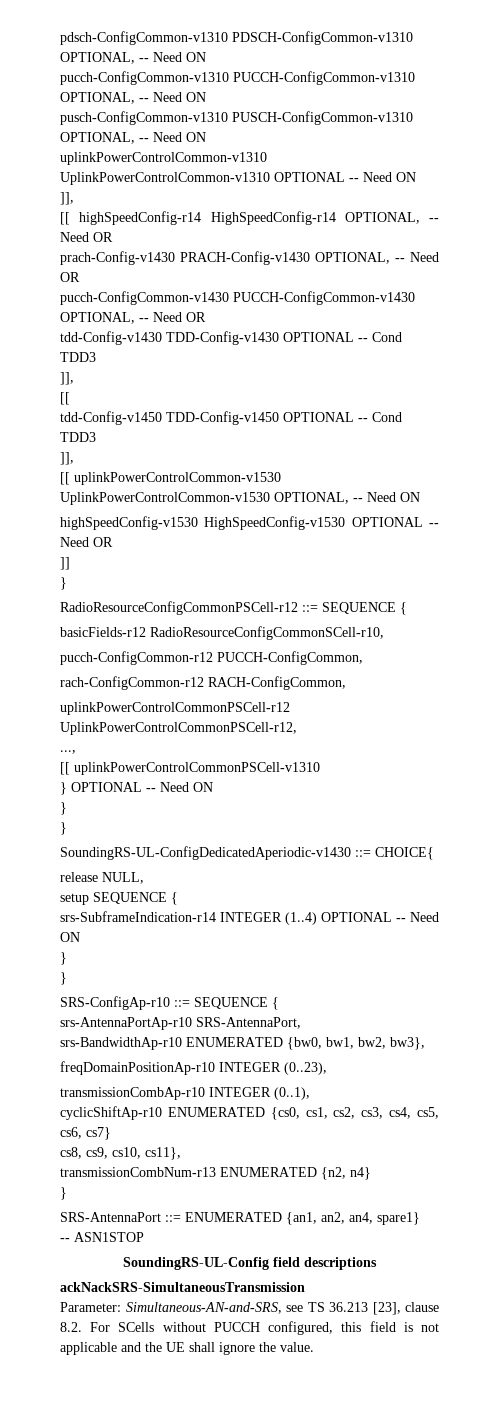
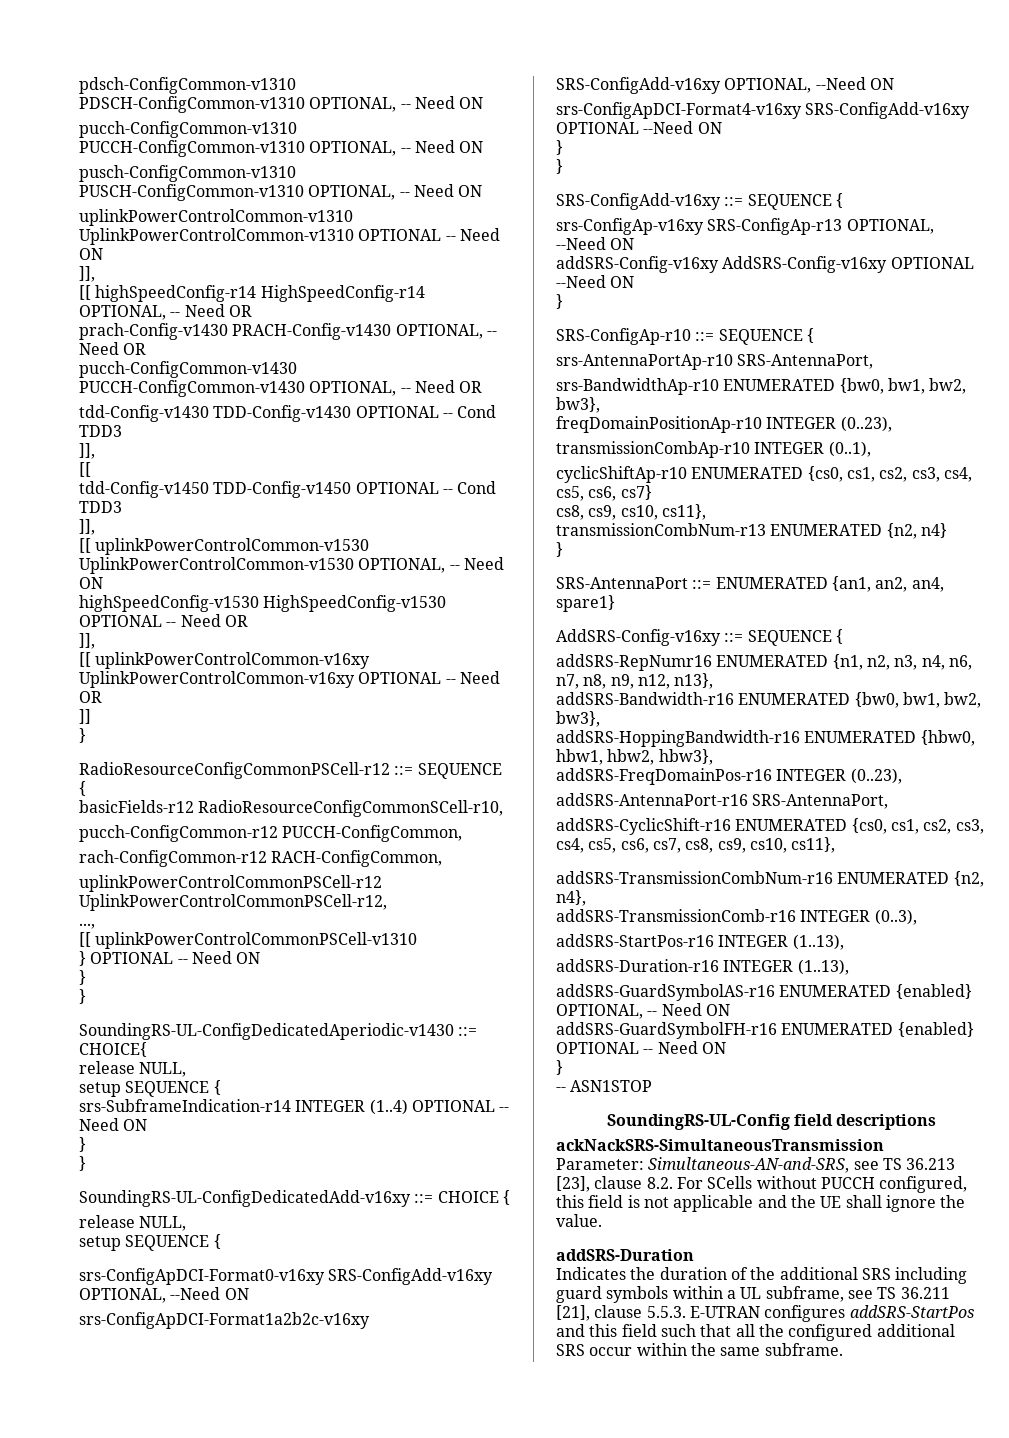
(113, 542) none -> [79,633,95,649] [79,652,371,669] [79,671,500,688] [79,691,102,703] // ]], // [[ uplinkPowerControlCommon-v16xy UplinkPowerControlCommon-v16xy OPTIONAL -- Need OR
(67, 978) none -> [79,1190,510,1207] [79,1215,187,1231] [79,1234,221,1251] [79,1268,494,1285] [79,1287,249,1303] [79,1312,370,1329] [556,77,894,94] [556,102,971,119] [556,121,722,134] [556,140,563,155] [556,159,563,174] [556,193,843,210] [556,218,934,235] [556,237,635,250] [556,256,974,273] [556,275,635,288] [556,294,563,309] // SoundingRS-UL-ConfigDedicatedAdd-v16xy ::= CHOICE { // release NULL, // setup SEQUENCE { // srs-ConfigApDCI-Format0-v16xy SRS-ConfigAdd-v16xy OPTIONAL, --Need ON // srs-ConfigApDCI-Format1a2b2c-v16xy SRS-ConfigAdd-v16xy OPTIONAL, --Need ON // srs-ConfigApDCI-Format4-v16xy SRS-ConfigAdd-v16xy OPTIONAL --Need ON // } // } // SRS-ConfigAdd-v16xy ::= SEQUENCE { // srs-ConfigAp-v16xy SRS-ConfigAp-r13 OPTIONAL, --Need ON // addSRS-Config-v16xy AddSRS-Config-v16xy OPTIONAL --Need ON // }
(420, 1218) none -> [556,629,843,646] [556,654,972,671] [556,673,714,689] [556,692,982,708] [556,711,600,727] [556,730,975,747] [556,749,713,765] [556,768,902,785] [556,793,889,809] [556,818,984,835] [556,837,836,853] [556,871,984,887] [556,890,586,906] [556,909,917,925] [556,934,844,950] [556,959,849,975] [556,984,972,1001] [556,1003,730,1019] [556,1022,974,1039] [556,1041,726,1054] [556,1060,563,1075] // AddSRS-Config-v16xy ::= SEQUENCE { // addSRS-RepNumr16 ENUMERATED {n1, n2, n3, n4, n6, n7, n8, n9, n12, n13}, // addSRS-Bandwidth-r16 ENUMERATED {bw0, bw1, bw2, bw3}, // addSRS-HoppingBandwidth-r16 ENUMERATED {hbw0, hbw1, hbw2, hbw3}, // addSRS-FreqDomainPos-r16 INTEGER (0..23), // addSRS-AntennaPort-r16 SRS-AntennaPort, // addSRS-CyclicShift-r16 ENUMERATED {cs0, cs1, cs2, cs3, cs4, cs5, cs6, cs7, cs8, cs9, cs10, cs11}, // addSRS-TransmissionCombNum-r16 ENUMERATED {n2, n4}, // addSRS-TransmissionComb-r16 INTEGER (0..3), // addSRS-StartPos-r16 INTEGER (1..13), // addSRS-Duration-r16 INTEGER (1..13), // addSRS-GuardSymbolAS-r16 ENUMERATED {enabled} OPTIONAL, -- Need ON // addSRS-GuardSymbolFH-r16 ENUMERATED {enabled} OPTIONAL -- Need ON // }
(314, 1347) none -> [556,1249,694,1261] [556,1267,968,1284] [556,1286,950,1303] [556,1305,974,1322] [556,1324,955,1341] [556,1343,843,1356] // addSRS-Duration // Indicates the duration of the additional SRS including guard symbols within a UL subframe, see TS 36.211 [21], clause 5.5.3. E-UTRAN configures addSRS-StartPos and this field such that all the configured additional SRS occur within the same subframe.

